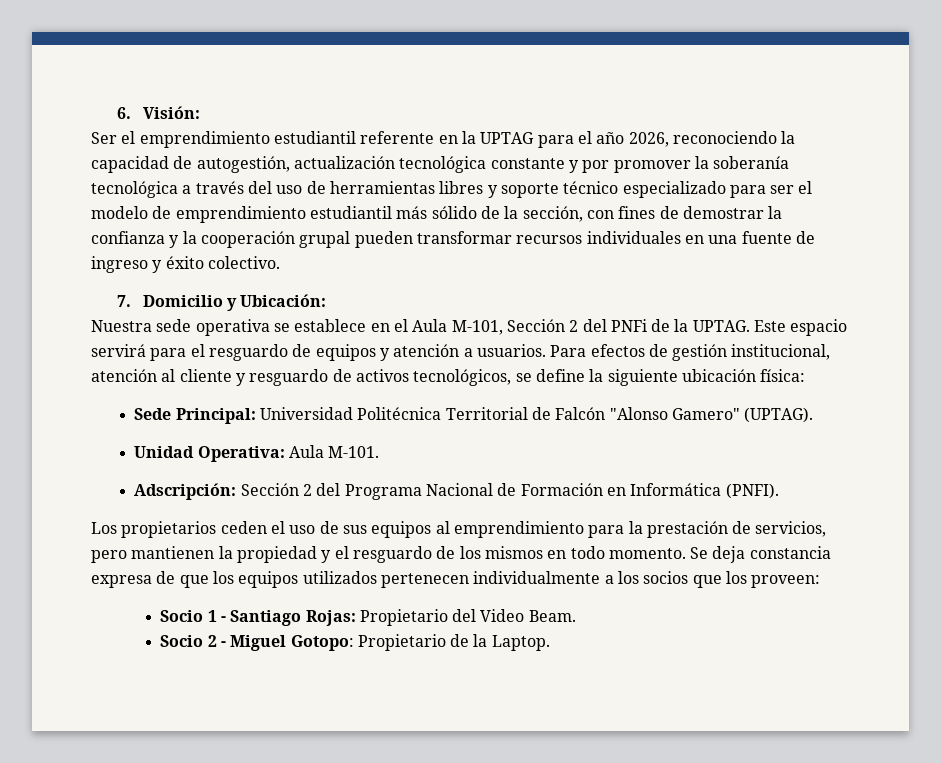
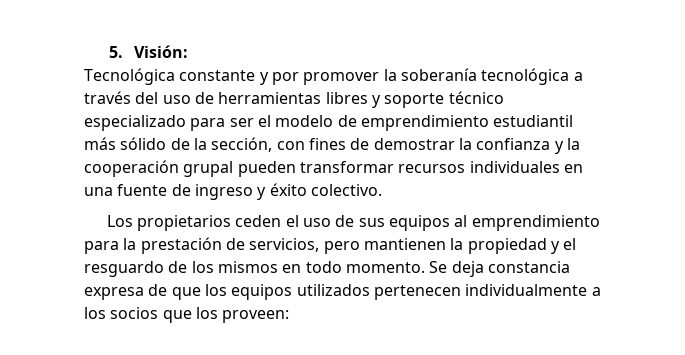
[116,107,131,119] 6. -> [109,46,124,58] 5.
[91,131,796,148] [91,156,487,173] Ser el emprendimiento estudiantil referente en la UPTAG para el año 2026, reconociendo la capacidad de autogestión, actualización tecnológica -> [84,68,175,85] Tecnológica
[116,294,327,311] [91,319,848,336] [91,344,831,361] [91,369,806,386] [134,407,814,424] [134,445,380,462] [134,483,779,500] // 7. Domicilio y Ubicación: // Nuestra sede operativa se establece en el Aula M-101, Sección 2 del PNFi de la UPTAG. Este espacio servirá para el resguardo de equipos y atención a usuarios. Para efectos de gestión institucional, atención al cliente y resguardo de activos tecnológicos, se define la siguiente ubicación física: // Sede Principal: Universidad Politécnica Territorial de Falcón "Alonso Gamero" (UPTAG). // Unidad Operativa: Aula M-101. // Adscripción: Sección 2 del Programa Nacional de Formación en Informática (PNFI). -> (382, 190) none
[160,609,576,626] [160,634,550,651] // Socio 1 - Santiago Rojas: Propietario del Video Beam. // Socio 2 - Miguel Gotopo: Propietario de la Laptop. -> (290, 316) none

